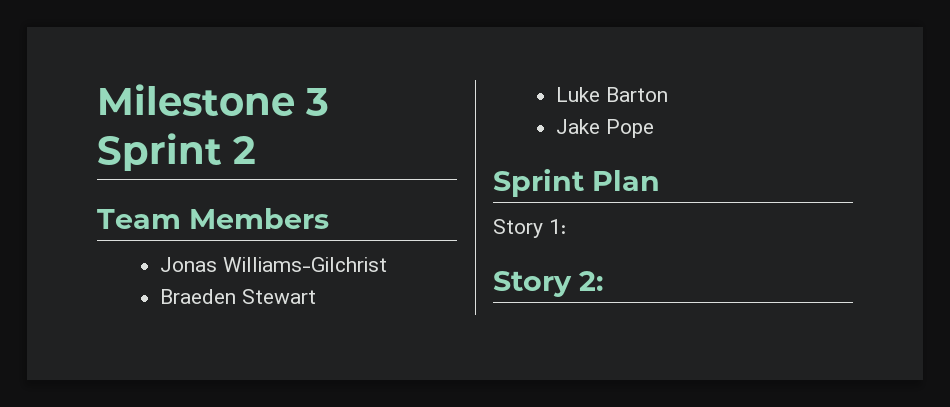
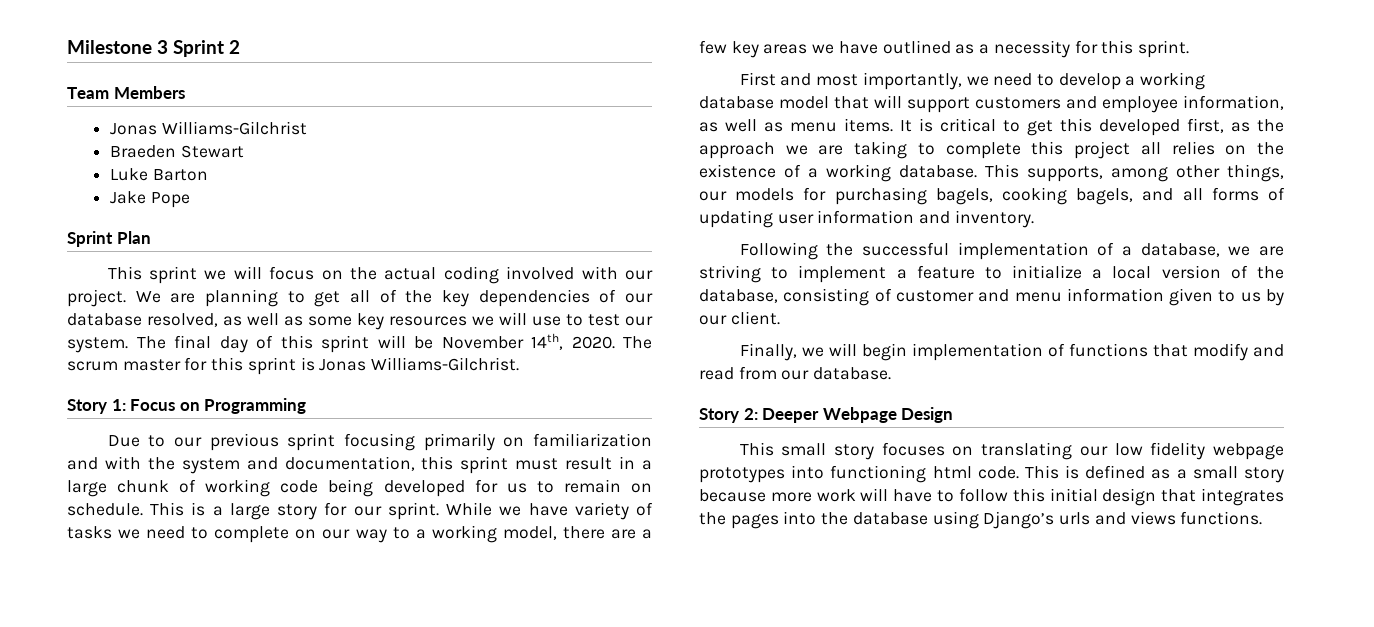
[493,219,566,238] [493,271,603,297] Story 1: // Story 2: -> [107,266,654,284] [67,289,653,307] [67,312,653,330] [67,333,652,353] [67,357,520,375] [67,398,307,414] [107,433,653,451] [67,456,652,474] [67,479,652,497] [67,502,653,520] [67,525,652,543] [699,40,1189,58] [739,72,1206,90] [699,95,1284,113] [699,118,1284,136] [699,141,1284,159] [699,164,1284,182] [699,187,1285,205] [699,210,1034,228] [739,242,1284,260] [699,265,1284,283] [699,288,1284,306] [699,311,780,325] [739,343,1284,361] [699,366,892,380] [699,407,954,423] [739,442,1284,460] [699,465,1284,483] [699,488,1284,506] [699,511,1263,529] This sprint we will focus on the actual coding involved with our project. We are planning to get all of the key dependencies of our database resolved, as well as some key resources we will use to test our system. The final day of this sprint will be November 14th, 2020. The scrum master for this sprint is Jonas Williams-Gilchrist. // Story 1: Focus on Programming // Due to our previous sprint focusing primarily on familiarization and with the system and documentation, this sprint must result in a large chunk of working code being developed for us to remain on schedule. This is a large story for our sprint. While we have variety of tasks we need to complete on our way to a working model, there are a few key areas we have outlined as a necessity for this sprint. // First and most importantly, we need to develop a working database model that will support customers and employee information, as well as menu items. It is critical to get this developed first, as the approach we are taking to complete this project all relies on the existence of a working database. This supports, among other things, our models for purchasing bagels, cooking bagels, and all forms of updating user information and inventory. // Following the successful implementation of a database, we are striving to implement a feature to initialize a local version of the database, consisting of customer and menu information given to us by our client. // Finally, we will begin implementation of functions that modify and read from our database. // Story 2: Deeper Webpage Design // This small story focuses on translating our low fidelity webpage prototypes into functioning html code. This is defined as a small story because more work will have to follow this initial design that integrates the pages into the database using Django’s urls and views functions.

